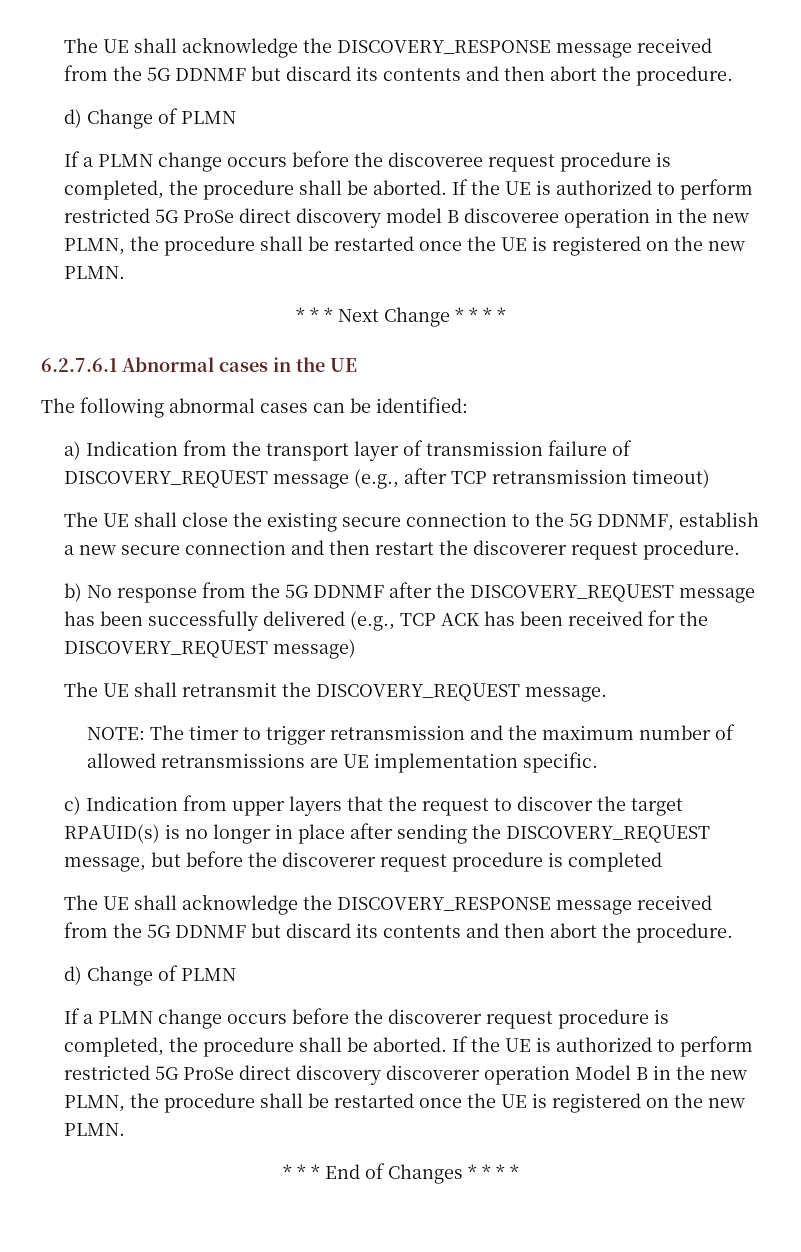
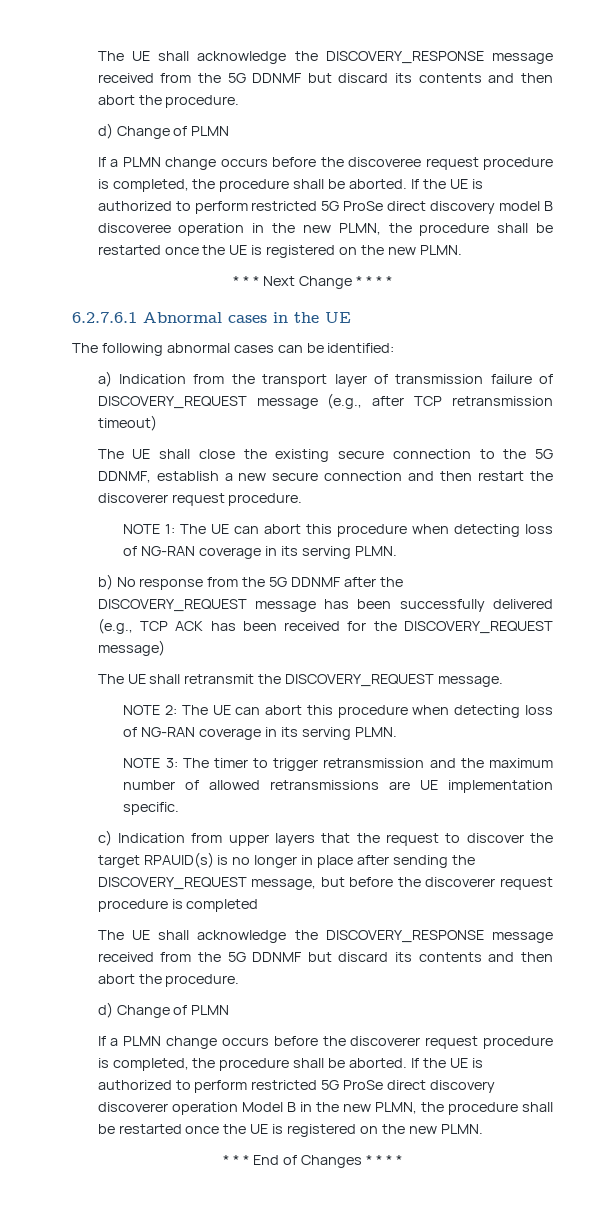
(741, 550) none -> [123,524,553,537] [123,546,397,559] // NOTE 1: The UE can abort this procedure when detecting loss of NG-RAN coverage in its serving PLMN.
[87,727,146,740] NOTE: -> [123,705,553,718] [123,727,397,740] [123,758,178,768] NOTE 2: The UE can abort this procedure when detecting loss of NG-RAN coverage in its serving PLMN. // NOTE 3:

